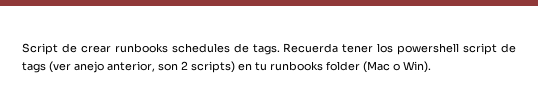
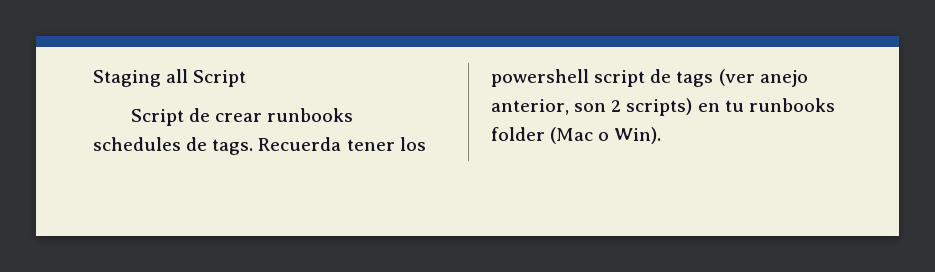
(22, 49) none -> [93,69,247,87] Staging all Script //

